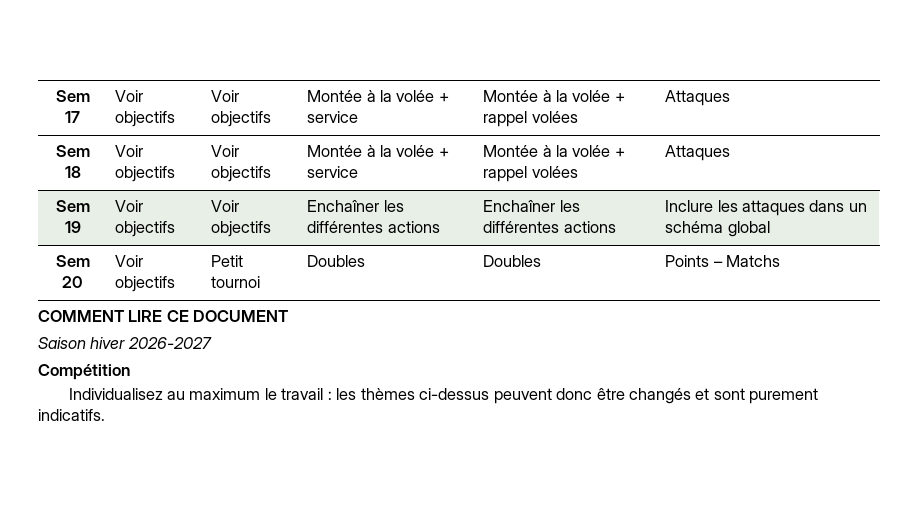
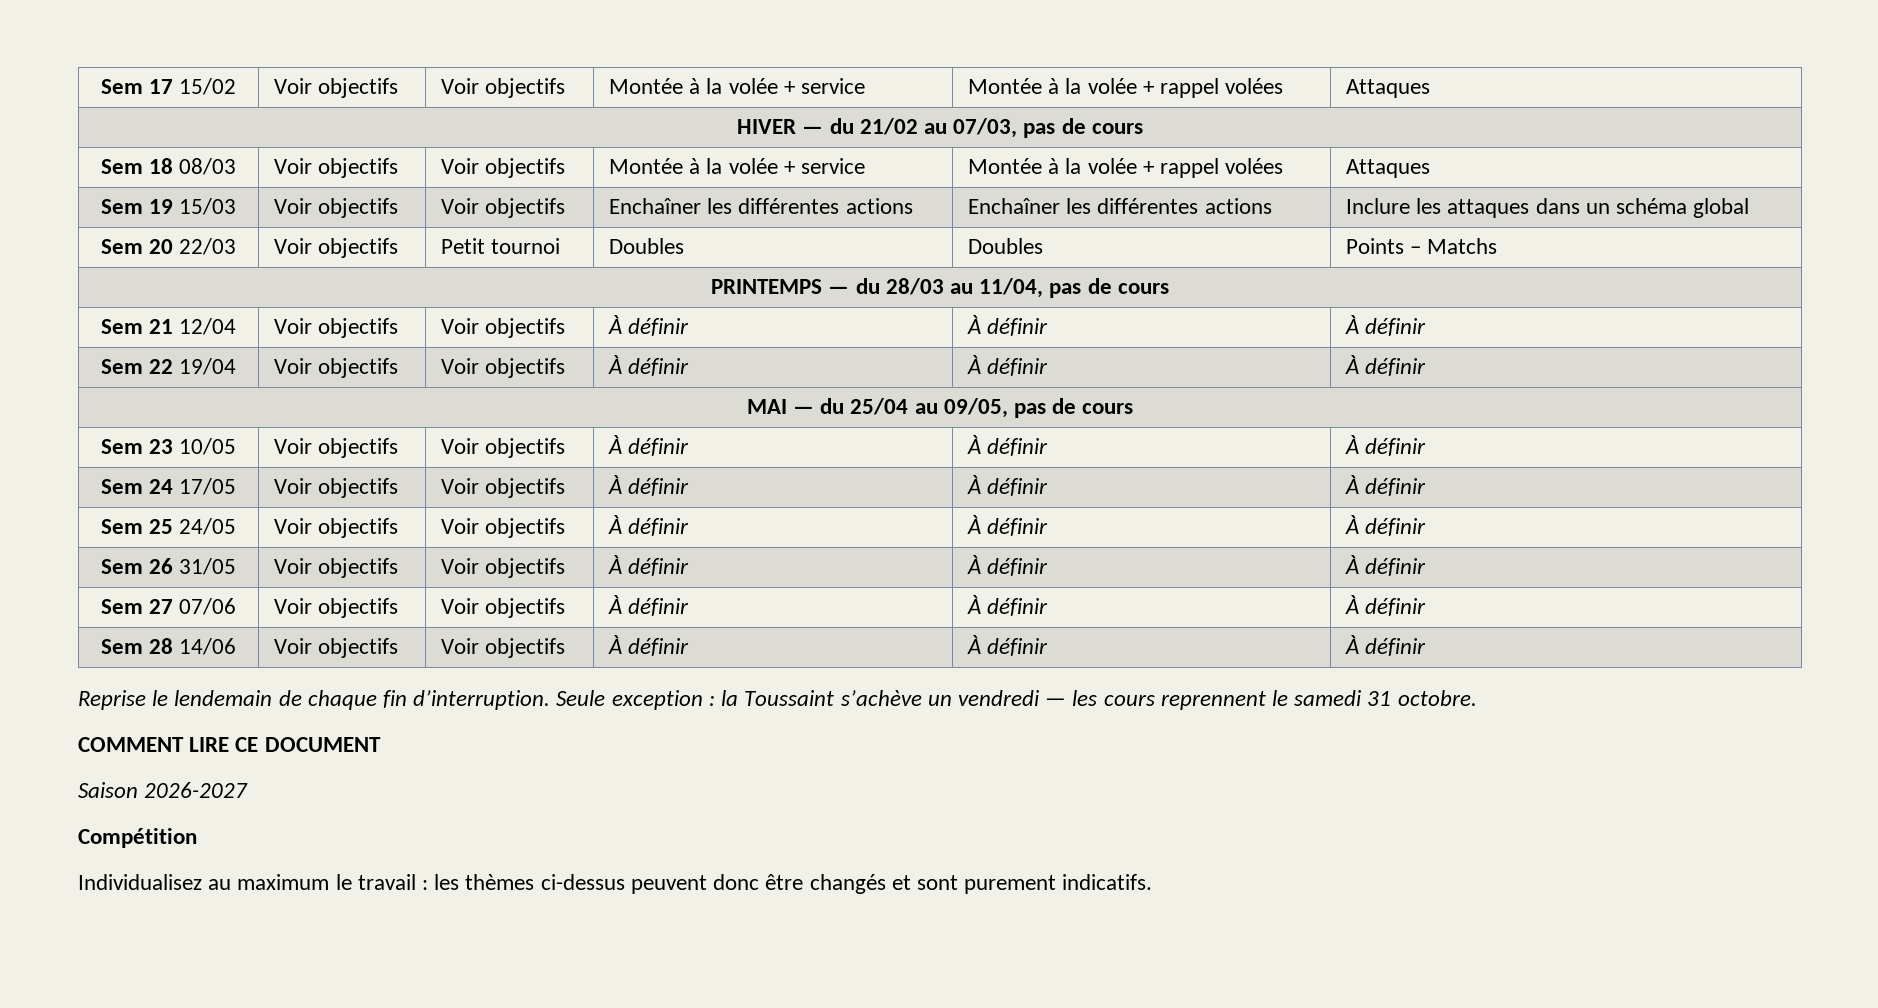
(80, 117) none -> [179,78,237,95] 15/02
(731, 98) none -> [737,118,1143,138] // HIVER — du 21/02 au 07/03, pas de cours
(81, 172) none -> [179,158,237,175] 08/03
(81, 227) none -> [179,198,237,215] 15/03
(83, 282) none -> [179,238,237,255] 22/03
(780, 261) none -> [711,278,1169,298] [100,318,237,335] [273,318,399,338] [440,318,566,338] [607,315,690,336] [966,315,1049,336] [1344,315,1427,336] [100,358,237,375] [273,358,399,378] [440,358,566,378] [607,355,690,376] [966,355,1049,376] [1344,355,1427,376] [746,398,1134,418] [100,438,237,455] [273,438,399,458] [440,438,566,458] [607,435,690,456] [966,435,1049,456] [1344,435,1427,456] [100,478,237,495] [273,478,399,498] [440,478,566,498] [607,475,690,496] [966,475,1049,496] [1344,475,1427,496] [100,518,237,535] [273,518,399,538] [440,518,566,538] [607,515,690,536] [966,515,1049,536] [1344,515,1427,536] [100,558,237,575] [273,558,399,578] [440,558,566,578] [607,555,690,576] [966,555,1049,576] [1344,555,1427,576] [100,598,237,615] [273,598,399,618] [440,598,566,618] [607,595,690,616] [966,595,1049,616] [1344,595,1427,616] [100,638,237,655] [273,638,399,658] [440,638,566,658] [607,635,690,656] [966,635,1049,656] [1344,635,1427,656] [78,690,1477,710] // PRINTEMPS — du 28/03 au 11/04, pas de cours // Sem 21 12/04 | Voir objectifs | Voir objectifs | À définir | À définir | À définir // Sem 22 19/04 | Voir objectifs | Voir objectifs | À définir | À définir | À définir // MAI — du 25/04 au 09/05, pas de cours // Sem 23 10/05 | Voir objectifs | Voir objectifs | À définir | À définir | À définir // Sem 24 17/05 | Voir objectifs | Voir objectifs | À définir | À définir | À définir // Sem 25 24/05 | Voir objectifs | Voir objectifs | À définir | À définir | À définir // Sem 26 31/05 | Voir objectifs | Voir objectifs | À définir | À définir | À définir // Sem 27 07/06 | Voir objectifs | Voir objectifs | À définir | À définir | À définir // Sem 28 14/06 | Voir objectifs | Voir objectifs | À définir | À définir | À définir // Reprise le lendemain de chaque fin d’interruption. Seule exception : la Toussaint s’achève un vendredi — les cours reprennent le samedi 31 octobre.
[90,337,126,349] hiver -> (138, 790) none

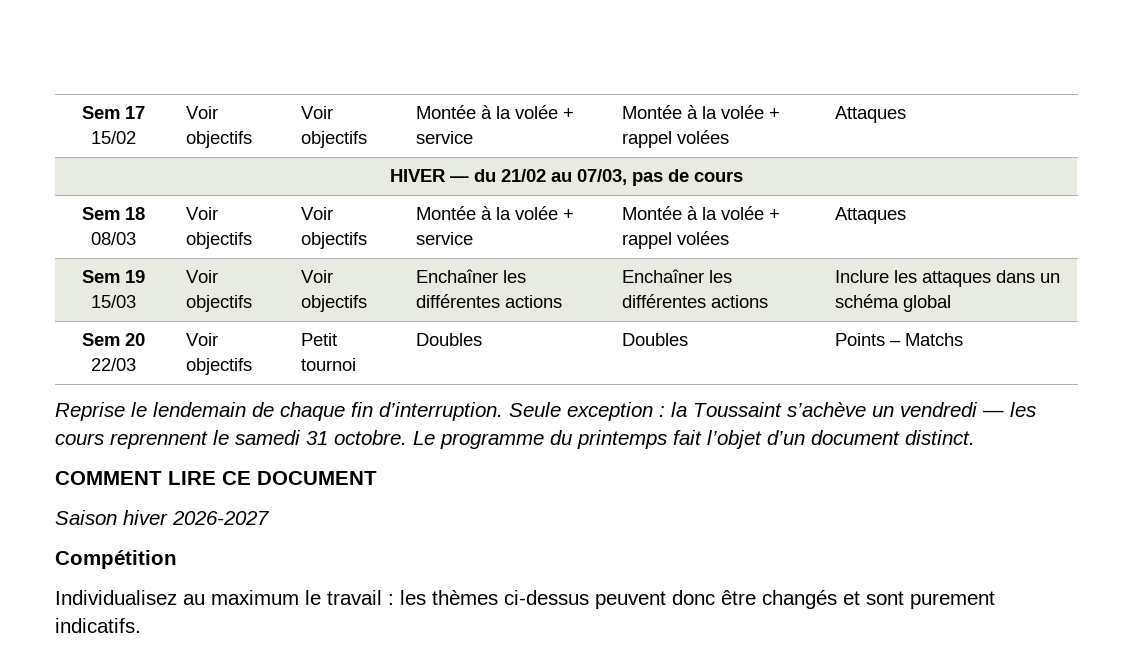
[711,278,1169,298] [100,318,237,335] [273,318,399,338] [440,318,566,338] [607,315,690,336] [966,315,1049,336] [1344,315,1427,336] [100,358,237,375] [273,358,399,378] [440,358,566,378] [607,355,690,376] [966,355,1049,376] [1344,355,1427,376] [746,398,1134,418] [100,438,237,455] [273,438,399,458] [440,438,566,458] [607,435,690,456] [966,435,1049,456] [1344,435,1427,456] [100,478,237,495] [273,478,399,498] [440,478,566,498] [607,475,690,496] [966,475,1049,496] [1344,475,1427,496] [100,518,237,535] [273,518,399,538] [440,518,566,538] [607,515,690,536] [966,515,1049,536] [1344,515,1427,536] [100,558,237,575] [273,558,399,578] [440,558,566,578] [607,555,690,576] [966,555,1049,576] [1344,555,1427,576] [100,598,237,615] [273,598,399,618] [440,598,566,618] [607,595,690,616] [966,595,1049,616] [1344,595,1427,616] [100,638,237,655] [273,638,399,658] [440,638,566,658] [607,635,690,656] [966,635,1049,656] [1344,635,1427,656] // PRINTEMPS — du 28/03 au 11/04, pas de cours // Sem 21 12/04 | Voir objectifs | Voir objectifs | À définir | À définir | À définir // Sem 22 19/04 | Voir objectifs | Voir objectifs | À définir | À définir | À définir // MAI — du 25/04 au 09/05, pas de cours // Sem 23 10/05 | Voir objectifs | Voir objectifs | À définir | À définir | À définir // Sem 24 17/05 | Voir objectifs | Voir objectifs | À définir | À définir | À définir // Sem 25 24/05 | Voir objectifs | Voir objectifs | À définir | À définir | À définir // Sem 26 31/05 | Voir objectifs | Voir objectifs | À définir | À définir | À définir // Sem 27 07/06 | Voir objectifs | Voir objectifs | À définir | À définir | À définir // Sem 28 14/06 | Voir objectifs | Voir objectifs | À définir | À définir | À définir -> (963, 339) none
(1477, 698) none -> [413,430,975,449] Le programme du printemps fait l’objet d’un document distinct.
(138, 790) none -> [123,510,168,525] hiver

